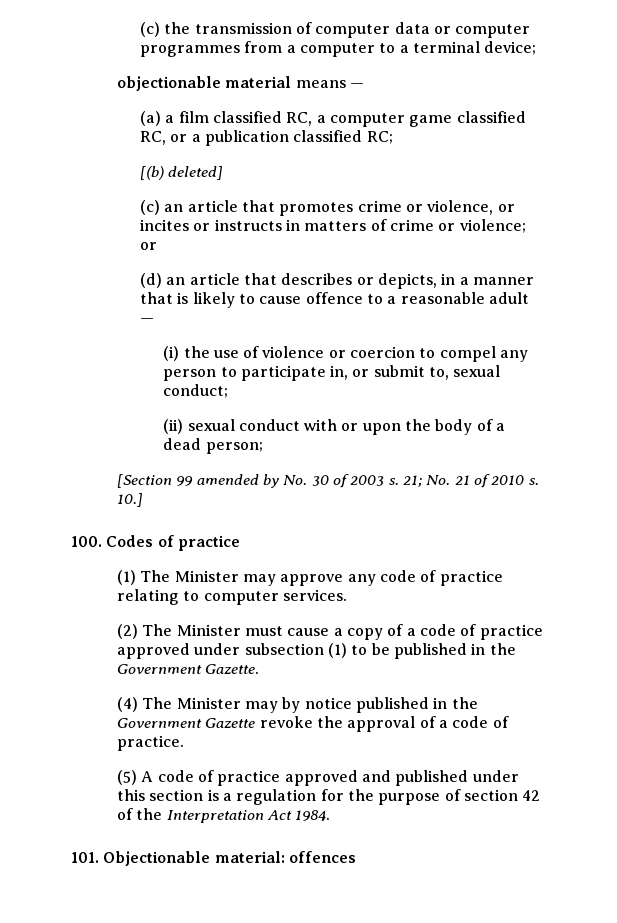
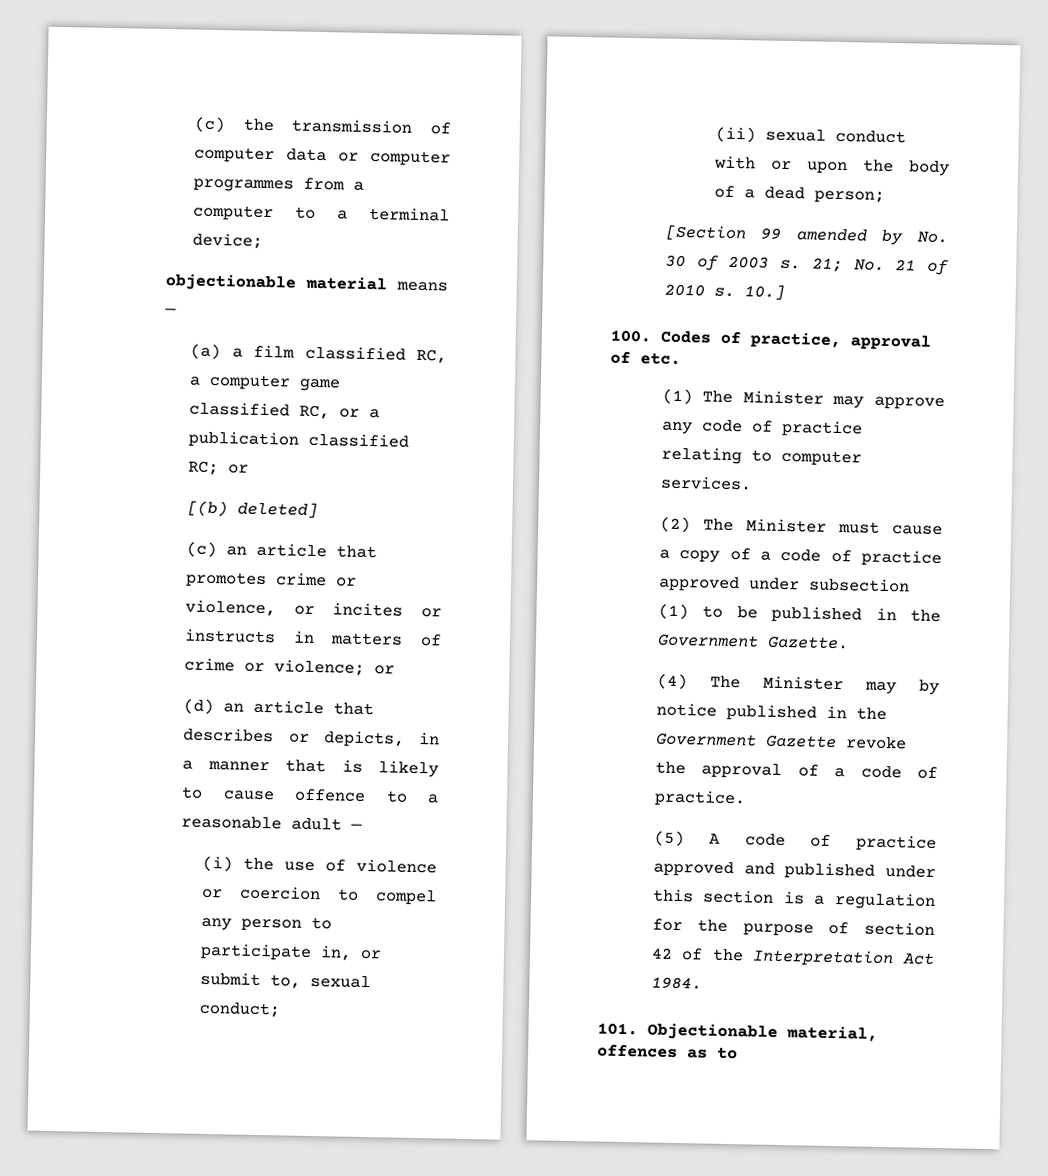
(393, 137) none -> [228,464,250,474] or
[177,535,240,551] practice -> [750,331,931,351] [610,351,681,365] practice, approval of etc.
[214,851,356,863] material: offences -> [786,1025,878,1042] [597,1044,738,1060] material, offences as to

